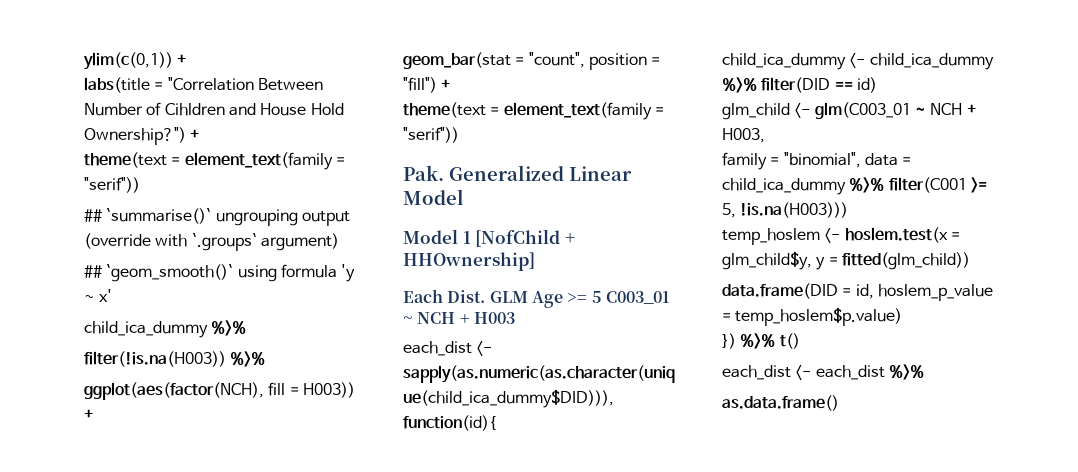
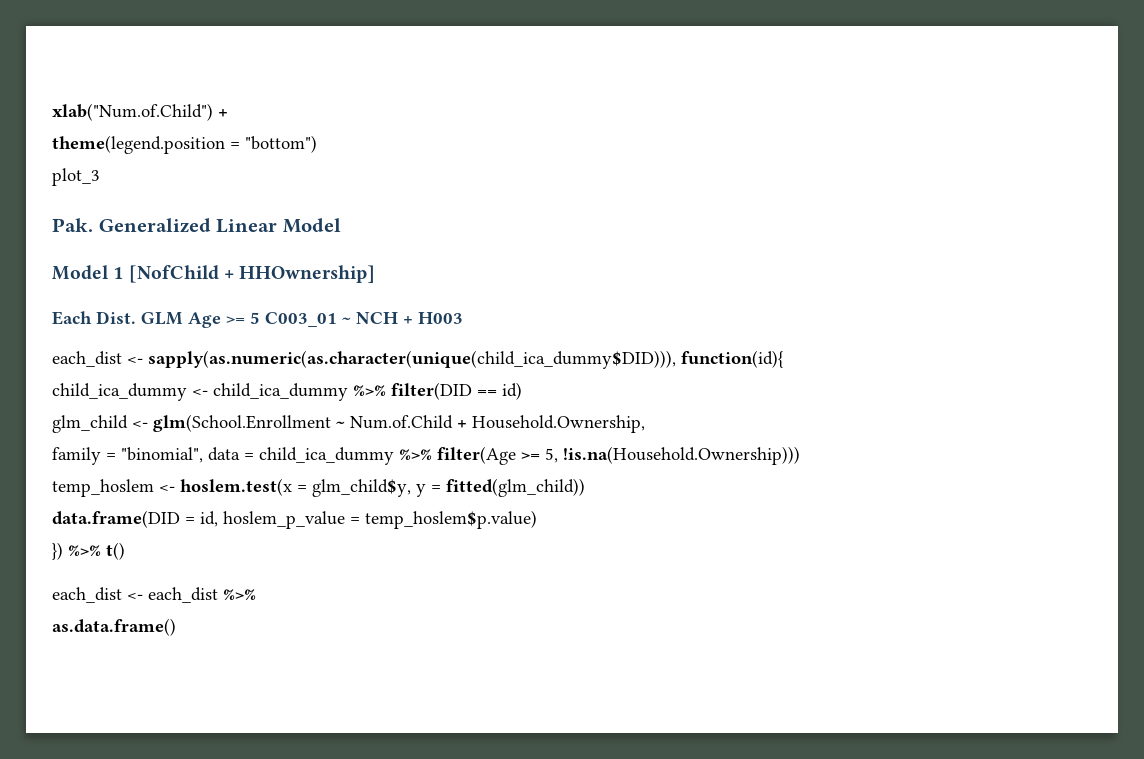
[83,52,187,70] [84,77,323,93] [84,102,344,116] [84,127,200,145] [84,152,345,170] [84,177,140,193] [84,208,350,226] [84,233,339,251] [84,264,356,282] [84,289,113,302] [84,320,247,338] [84,351,266,367] [84,382,355,400] [84,409,93,420] [403,52,661,70] [403,77,451,93] [403,102,664,120] [403,127,459,143] ylim(c(0,1)) + // labs(title = "Correlation Between Number of Cihldren and House Hold Ownership?") + // theme(text = element_text(family = "serif")) // ## `summarise()` ungrouping output (override with `.groups` argument) // ## `geom_smooth()` using formula 'y ~ x' // child_ica_dummy %>% // filter(!is.na(H003)) %>% // ggplot(aes(factor(NCH), fill = H003)) + // geom_bar(stat = "count", position = "fill") + // theme(text = element_text(family = "serif")) -> [52,103,228,121] [52,135,317,154] [52,168,100,186] xlab("Num.of.Child") + // theme(legend.position = "bottom") // plot_3
[814,102,976,119] [722,128,765,143] glm(C003_01 ~ NCH + H003, -> [153,414,645,433] glm(School.Enrollment ~ Num.of.Child + Household.Ownership,
[888,177,967,193] filter(C001 -> [437,446,516,465] filter(Age
[740,202,849,218] !is.na(H003))) -> [563,446,800,465] !is.na(Household.Ownership)))

